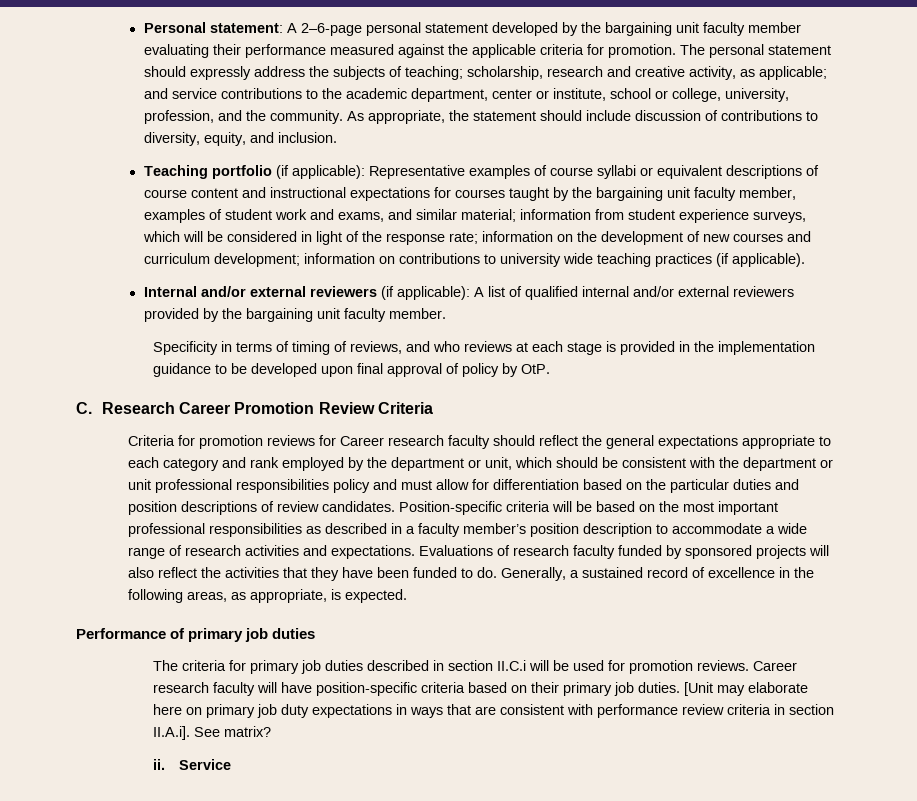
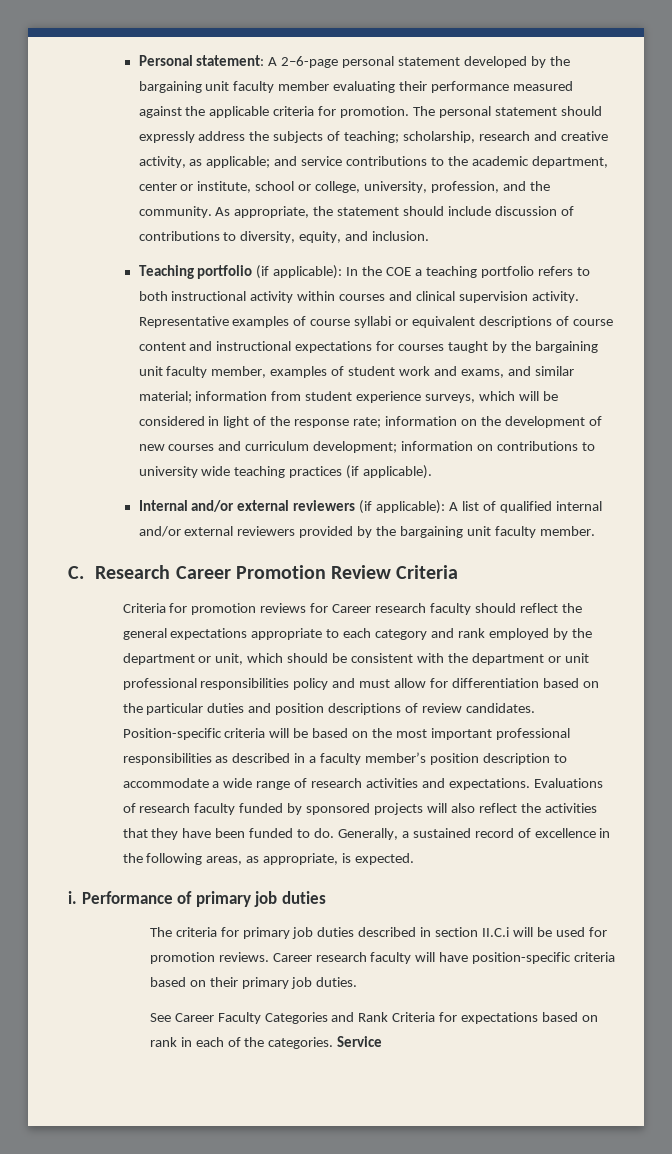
(365, 172) none -> [346,266,590,278] [138,291,579,303] In the COE a teaching portfolio refers to both instructional activity within courses and clinical supervision activity.
[153,341,816,355] [153,363,551,377] // Specificity in terms of timing of reviews, and who reviews at each stage is provided in the implementation guidance to be developed upon final approval of policy by OtP. -> (595, 531) none
(407, 596) none -> [68,891,77,904] i.
[684,682,809,696] [153,704,835,718] [153,726,272,740] [153,759,166,770] [Unit may elaborate here on primary job duty expectations in ways that are consistent with performance review criteria in section II.A.i]. See matrix? // ii. -> [149,1012,598,1024] [149,1037,334,1049] // See Career Faculty Categories and Rank Criteria for expectations based on rank in each of the categories.

